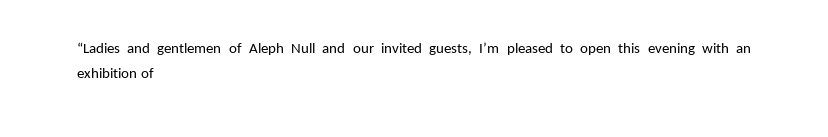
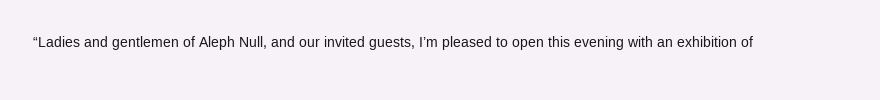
[291,43,316,53] Null -> [239,36,267,49] Null,

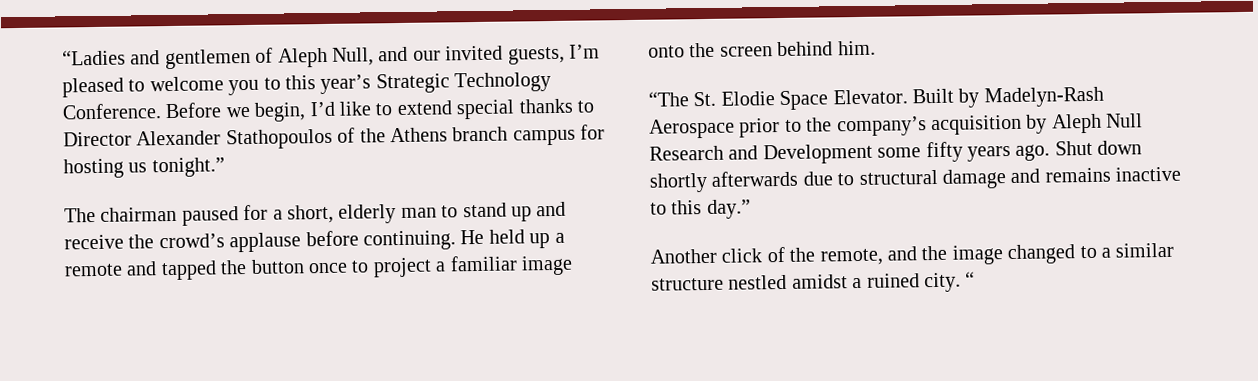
[512,36,753,50] open this evening with an exhibition of -> [149,72,552,96] [62,98,594,122] [63,124,606,150] [63,157,225,179] [64,201,567,226] [64,229,565,253] [64,255,573,281] [648,40,876,58] [648,86,1104,111] [649,113,1144,139] [649,140,1143,165] [649,166,1182,193] [650,199,751,219] [650,242,1175,266] [651,271,976,293] welcome you to this year’s Strategic Technology Conference. Before we begin, I’d like to extend special thanks to Director Alexander Stathopoulos of the Athens branch campus for hosting us tonight.” // The chairman paused for a short, elderly man to stand up and receive the crowd’s applause before continuing. He held up a remote and tapped the button once to project a familiar image onto the screen behind him. // “The St. Elodie Space Elevator. Built by Madelyn-Rash Aerospace prior to the company’s acquisition by Aleph Null Research and Development some fifty years ago. Shut down shortly afterwards due to structural damage and remains inactive to this day.” // Another click of the remote, and the image changed to a similar structure nestled amidst a ruined city. “

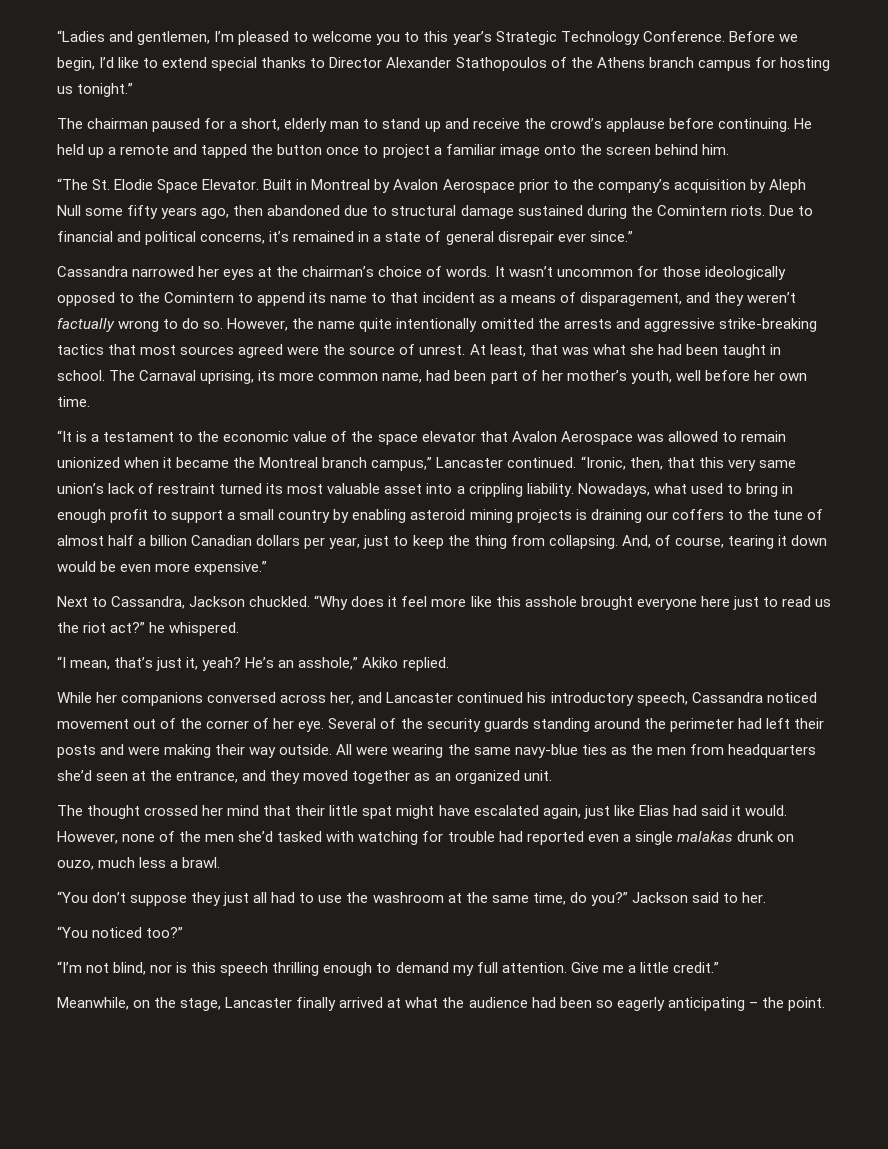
[164,45,565,70] gentlemen of Aleph Null, and our invited guests, -> [137,31,211,45] gentlemen,
[958,86,1104,108] by Madelyn-Rash -> [296,179,439,193] in Montreal by Avalon
[649,140,1143,165] [649,166,1182,193] [650,199,751,219] [650,242,1175,266] [651,271,976,293] Research and Development some fifty years ago. Shut down shortly afterwards due to structural damage and remains inactive to this day.” // Another click of the remote, and the image changed to a similar structure nestled amidst a ruined city. “ -> [85,205,813,219] [57,231,633,245] [57,266,786,280] [57,292,796,306] [57,318,817,332] [57,344,781,358] [57,370,807,384] [57,396,90,407] [57,430,786,445] [57,456,796,471] [57,483,793,497] [57,509,823,523] [57,535,827,549] [57,561,268,575] [57,595,831,610] [57,622,240,636] [57,656,449,671] [57,692,817,706] [57,718,824,732] [57,744,816,758] [57,770,552,784] [57,805,787,819] [57,831,794,845] [57,857,221,870] [57,891,766,906] [57,926,184,938] [57,961,719,976] [57,997,825,1011] some fifty years ago, then abandoned due to structural damage sustained during the Comintern riots. Due to financial and political concerns, it’s remained in a state of general disrepair ever since.” // Cassandra narrowed her eyes at the chairman’s choice of words. It wasn’t uncommon for those ideologically opposed to the Comintern to append its name to that incident as a means of disparagement, and they weren’t factually wrong to do so. However, the name quite intentionally omitted the arrests and aggressive strike-breaking tactics that most sources agreed were the source of unrest. At least, that was what she had been taught in school. The Carnaval uprising, its more common name, had been part of her mother’s youth, well before her own time. // “It is a testament to the economic value of the space elevator that Avalon Aerospace was allowed to remain unionized when it became the Montreal branch campus,” Lancaster continued. “Ironic, then, that this very same union’s lack of restraint turned its most valuable asset into a crippling liability. Nowadays, what used to bring in enough profit to support a small country by enabling asteroid mining projects is draining our coffers to the tune of almost half a billion Canadian dollars per year, just to keep the thing from collapsing. And, of course, tearing it down would be even more expensive.” // Next to Cassandra, Jackson chuckled. “Why does it feel more like this asshole brought everyone here just to read us the riot act?” he whispered. // “I mean, that’s just it, yeah? He’s an asshole,” Akiko replied. // While her companions conversed across her, and Lancaster continued his introductory speech, Cassandra noticed movement out of the corner of her eye. Several of the security guards standing around the perimeter had left their posts and were making their way outside. All were wearing the same navy-blue ties as the men from headquarters she’d seen at the entrance, and they moved together as an organized unit. // The thought crossed her mind that their little spat might have escalated again, just like Elias had said it would. However, none of the men she’d tasked with watching for trouble had reported even a single malakas drunk on ouzo, much less a brawl. // “You don’t suppose they just all had to use the washroom at the same time, do you?” Jackson said to her. // “You noticed too?” // “I’m not blind, nor is this speech thrilling enough to demand my full attention. Give me a little credit.” // Meanwhile, on the stage, Lancaster finally arrived at what the audience had been so eagerly anticipating – the point.

